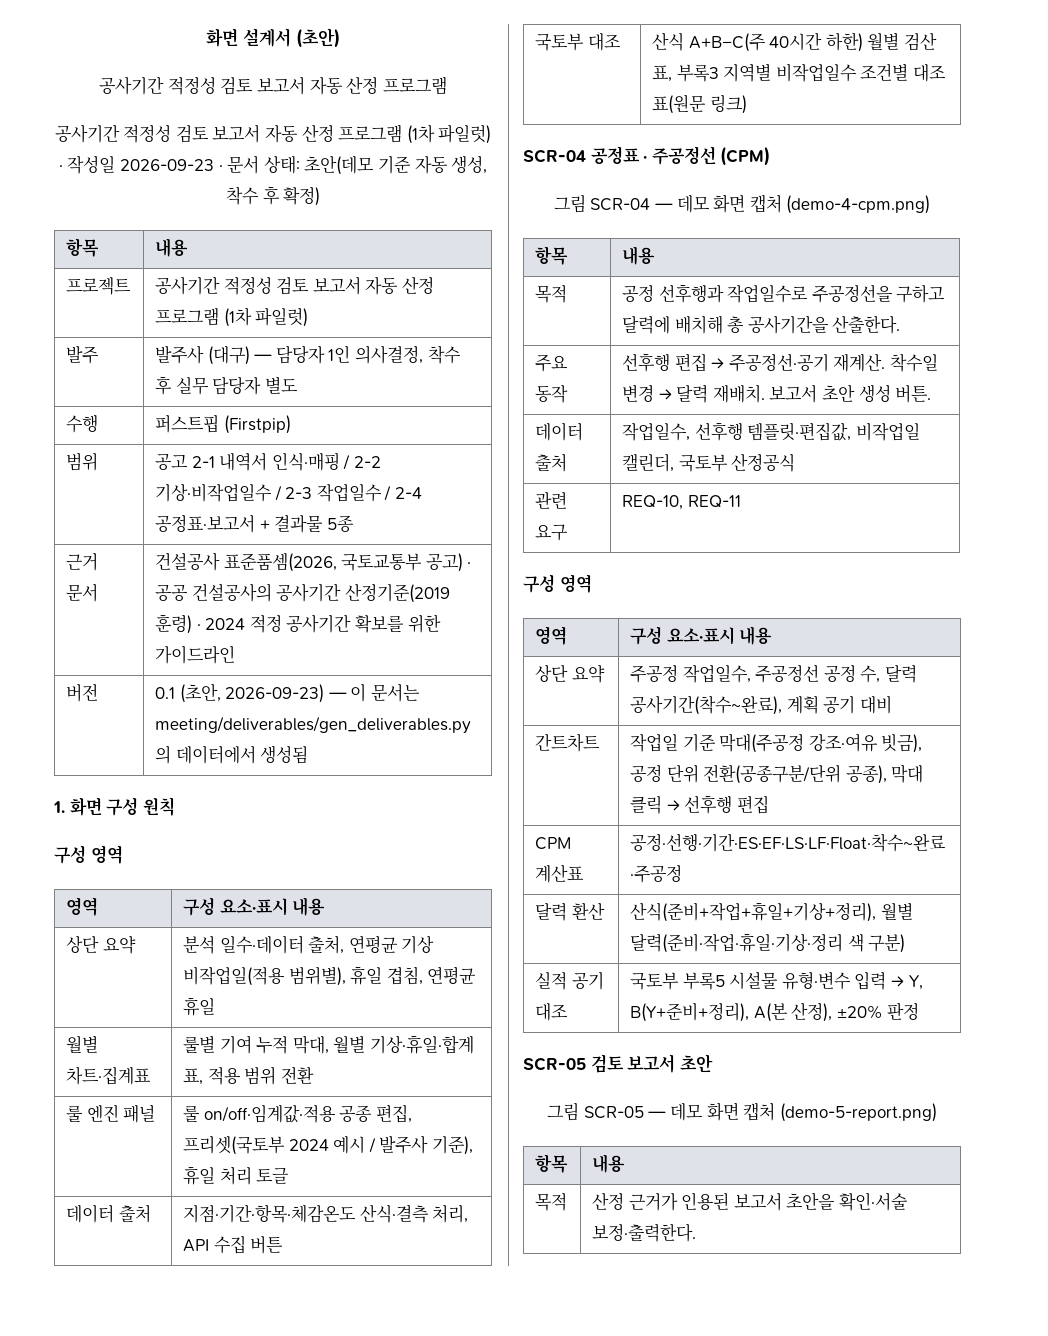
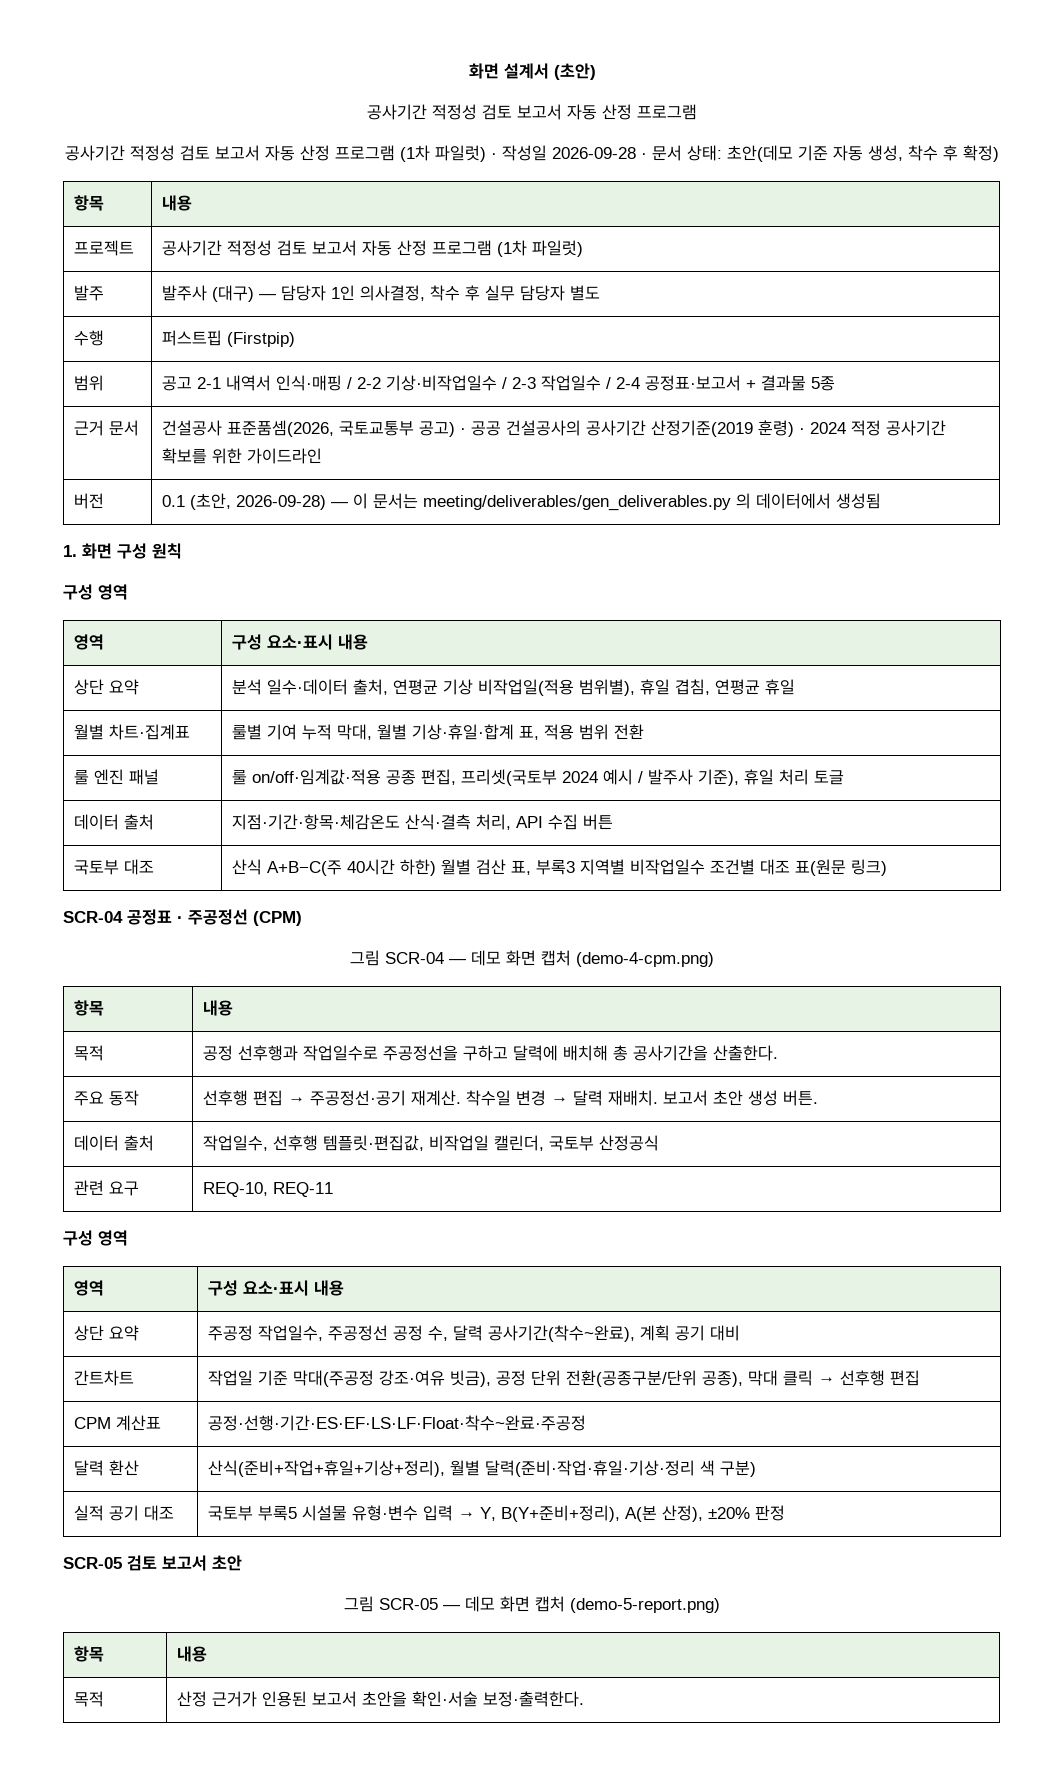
[120,159,215,171] 2026-09-23 -> [552,147,636,159] 2026-09-28
[225,684,325,703] 2026-09-23) -> [236,495,327,510] 2026-09-28)

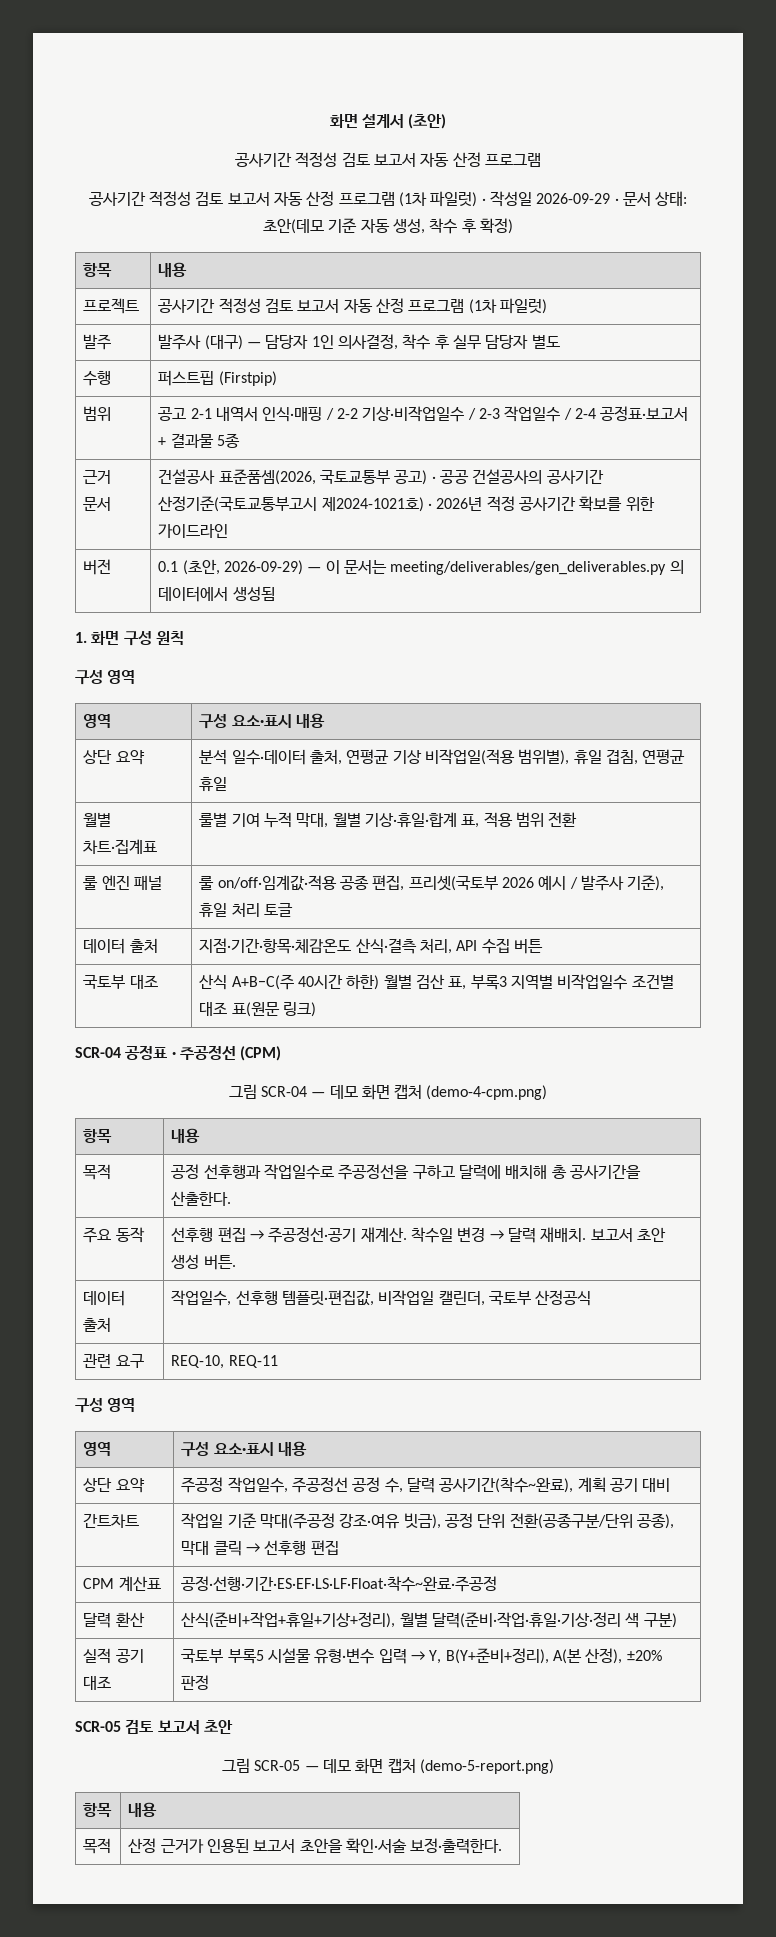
[552,147,636,159] 2026-09-28 -> [536,193,611,204] 2026-09-29
[651,420,847,437] 산정기준(2019 훈령) · 2024 -> [158,496,483,512] 산정기준(국토교통부고시 제2024-1021호) · 2026년
[236,495,327,510] 2026-09-28) -> [223,560,303,575] 2026-09-29)
[562,771,599,783] 2024 -> [501,877,534,888] 2026

